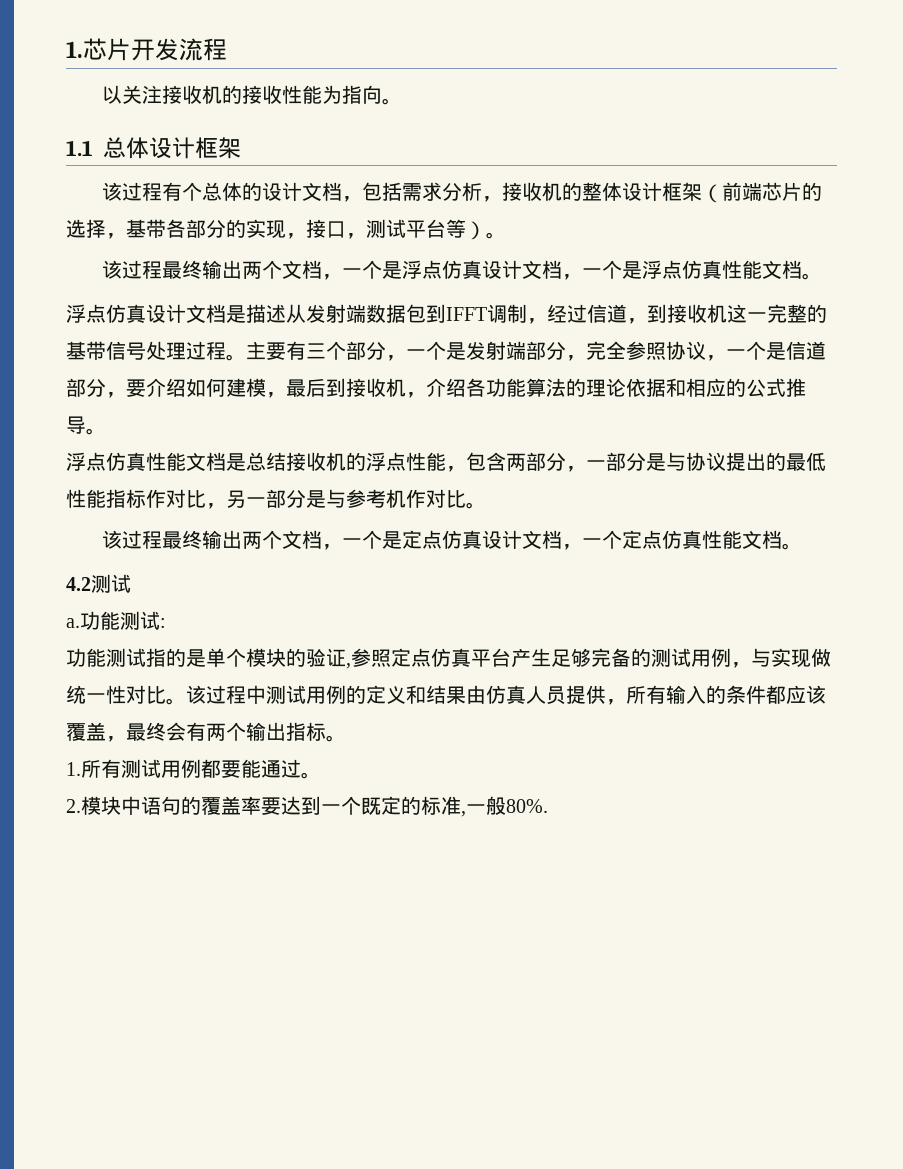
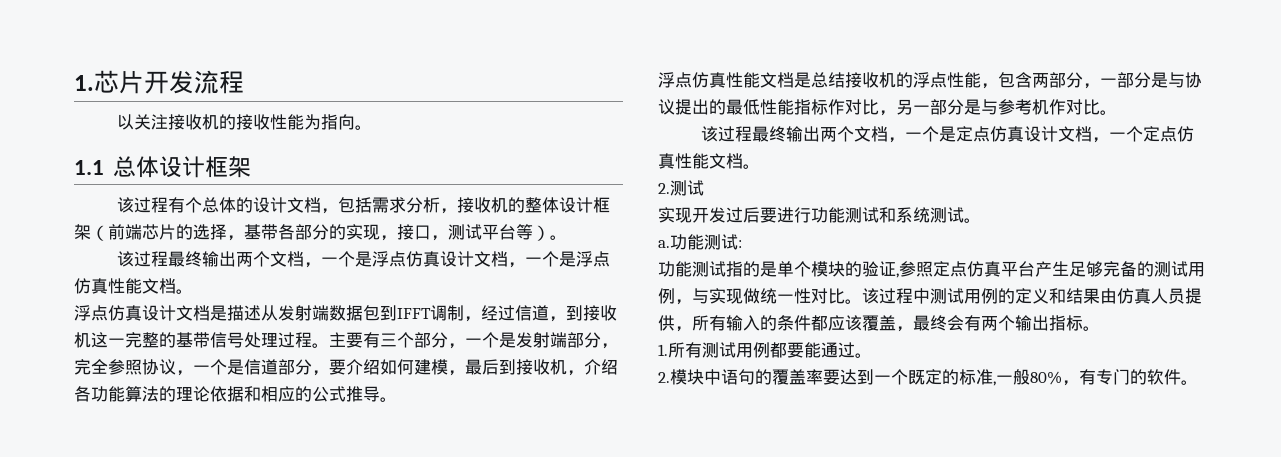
[66,574,131,593] 4.2测试 -> [658,180,704,196] [658,207,981,223] 2.测试 // 实现开发过后要进行功能测试和系统测试。
[506,799,548,813] 80%. -> [1030,369,1198,386] 80%，有专门的软件。

